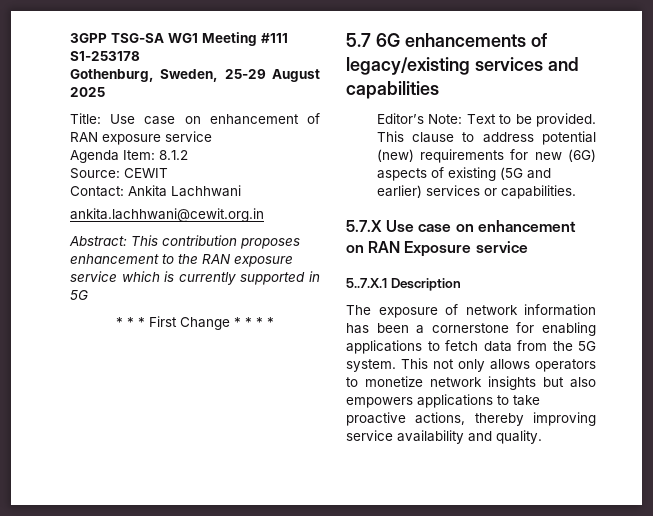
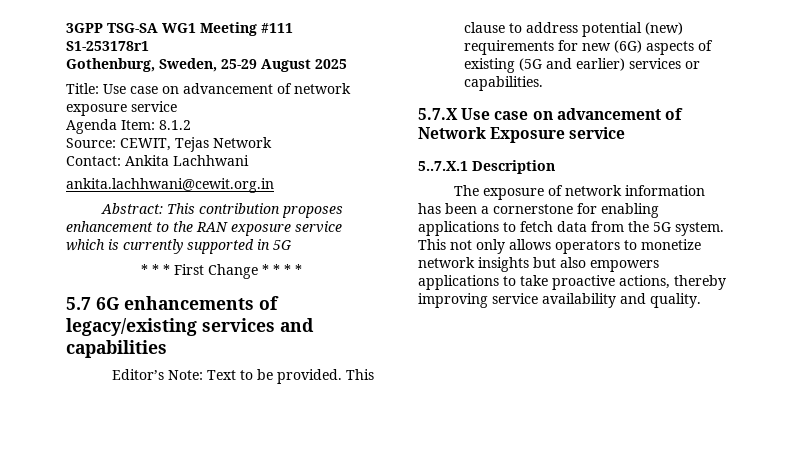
[70,51,140,61] S1-253178 -> [66,41,149,51] S1-253178r1
[209,113,320,125] [70,132,98,142] enhancement of RAN -> [183,83,351,94] advancement of network
[124,168,168,178] CEWIT -> [120,137,272,152] CEWIT, Tejas Network
[477,220,576,232] [346,241,401,253] enhancement on RAN -> [556,108,683,120] [418,127,486,139] advancement of Network

